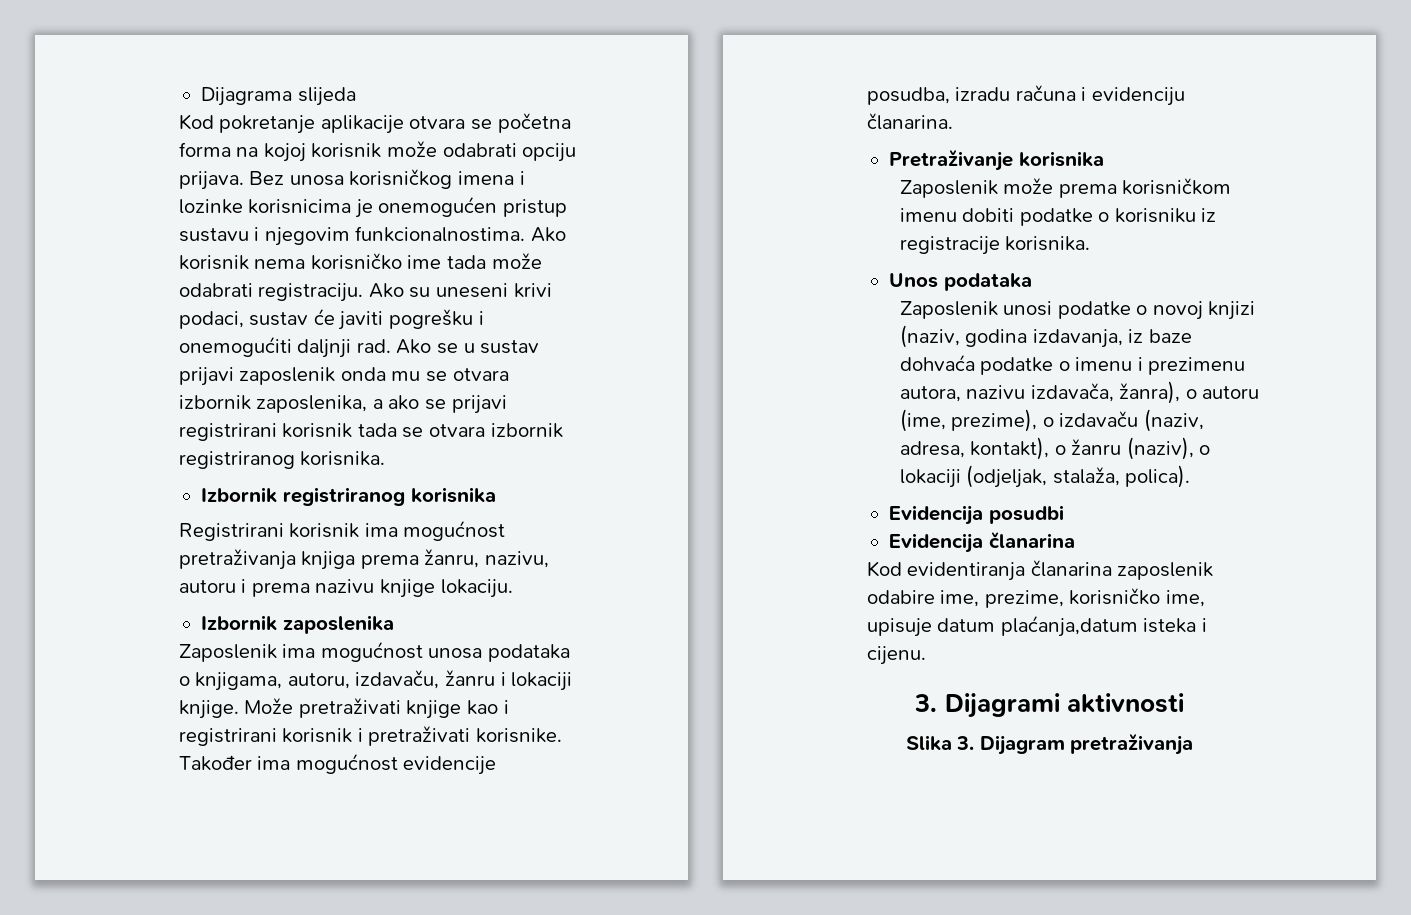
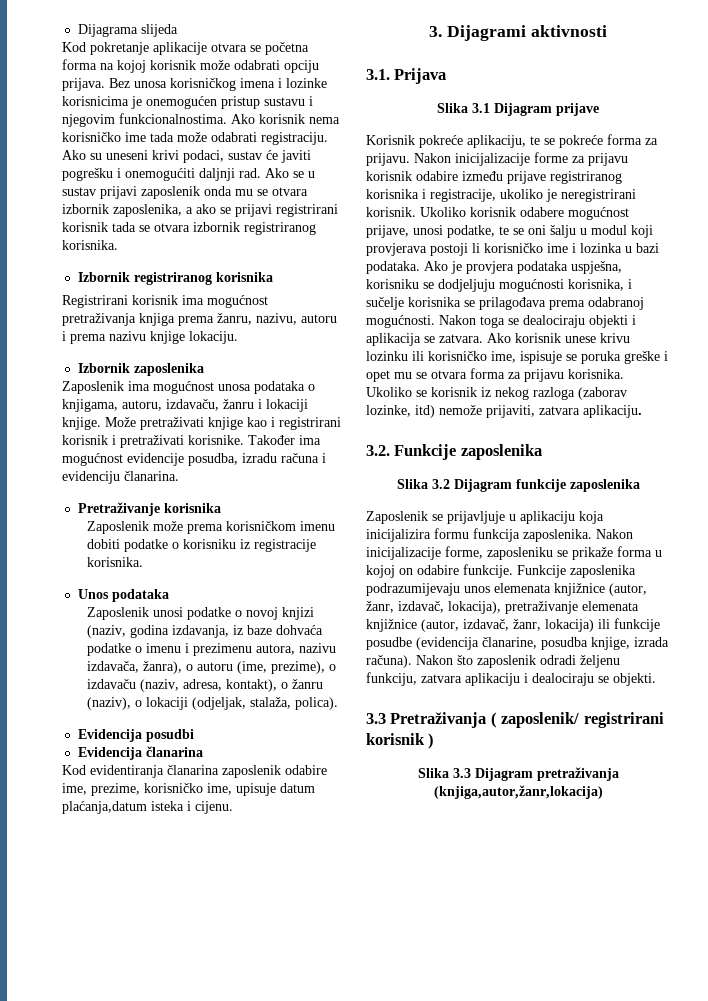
[905,735,975,751] // Slika 3. -> [366,68,447,84] [437,103,599,116] [366,134,658,148] [366,152,628,166] [366,171,622,184] [366,189,636,202] [366,207,629,220] [366,225,653,238] [366,243,659,256] [366,261,622,274] [366,279,632,292] [366,297,644,310] [366,315,636,328] [366,333,630,346] [366,351,668,364] [366,368,624,382] [366,387,627,400] [366,405,642,418] [366,444,542,460] [396,479,640,492] [366,511,604,524] [366,528,633,542] [366,546,662,560] [366,564,636,578] [366,583,647,596] [366,601,639,614] [366,618,660,632] [366,637,669,650] [366,655,620,668] [366,672,656,686] [366,712,664,728] [366,733,435,749] [417,768,471,778] // 3.1. Prijava // Slika 3.1 Dijagram prijave // Korisnik pokreće aplikaciju, te se pokreće forma za prijavu. Nakon inicijalizacije forme za prijavu korisnik odabire između prijave registriranog korisnika i registracije, ukoliko je neregistrirani korisnik. Ukoliko korisnik odabere mogućnost prijave, unosi podatke, te se oni šalju u modul koji provjerava postoji li korisničko ime i lozinka u bazi podataka. Ako je provjera podataka uspješna, korisniku se dodjeljuju mogućnosti korisnika, i sučelje korisnika se prilagođava prema odabranoj mogućnosti. Nakon toga se dealociraju objekti i aplikacija se zatvara. Ako korisnik unese krivu lozinku ili korisničko ime, ispisuje se poruka greške i opet mu se otvara forma za prijavu korisnika. Ukoliko se korisnik iz nekog razloga (zaborav lozinke, itd) nemože prijaviti, zatvara aplikaciju. // 3.2. Funkcije zaposlenika // Slika 3.2 Dijagram funkcije zaposlenika // Zaposlenik se prijavljuje u aplikaciju koja inicijalizira formu funkcija zaposlenika. Nakon inicijalizacije forme, zaposleniku se prikaže forma u kojoj on odabire funkcije. Funkcije zaposlenika podrazumijevaju unos elemenata knjižnice (autor, žanr, izdavač, lokacija), pretraživanje elemenata knjižnice (autor, izdavač, žanr, lokacija) ili funkcije posudbe (evidencija članarine, posudba knjige, izrada računa). Nakon što zaposlenik odradi željenu funkciju, zatvara aplikaciju i dealociraju se objekti. // 3.3 Pretraživanja ( zaposlenik/ registrirani korisnik ) // Slika 3.3
(1194, 744) none -> [433,785,603,799] (knjiga,autor,žanr,lokacija)

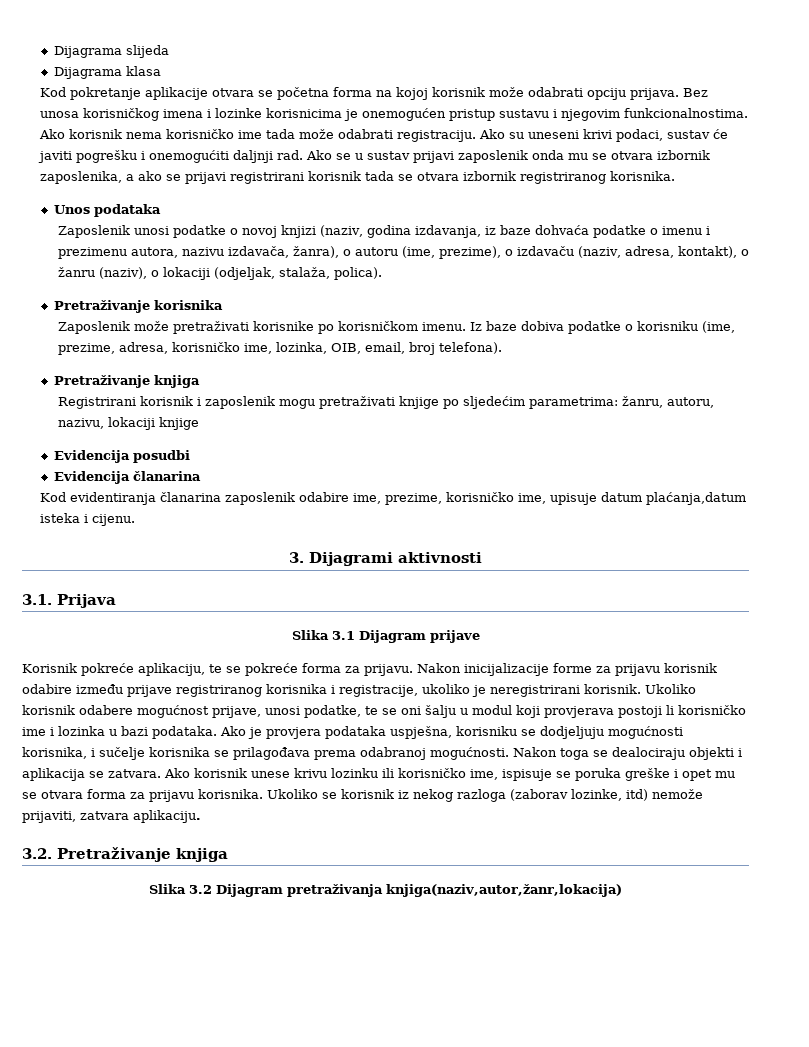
(178, 30) none -> [54,66,162,79] // Dijagrama klasa
[77,272,273,285] [62,295,269,308] [62,313,338,326] [62,331,239,344] [77,363,204,376] [62,381,316,394] [62,399,309,412] [62,417,342,430] [62,435,322,448] [62,453,327,466] [62,471,180,484] [77,502,221,516] [86,521,335,534] [86,539,316,552] [86,557,143,567] // Izbornik registriranog korisnika // Registrirani korisnik ima mogućnost pretraživanja knjiga prema žanru, nazivu, autoru i prema nazivu knjige lokaciju. // Izbornik zaposlenika // Zaposlenik ima mogućnost unosa podataka o knjigama, autoru, izdavaču, žanru i lokaciji knjige. Može pretraživati knjige kao i registrirani korisnik i pretraživati korisnike. Također ima mogućnost evidencije posudba, izradu računa i evidenciju članarina. // Pretraživanje korisnika // Zaposlenik može prema korisničkom imenu dobiti podatke o korisniku iz registracije korisnika. -> (675, 176) none
(338, 703) none -> [54,300,224,313] [57,321,735,334] [57,342,502,355] [54,375,201,388] [57,396,714,409] [57,417,199,430] // Pretraživanje korisnika // Zaposlenik može pretraživati korisnike po korisničkom imenu. Iz baze dobiva podatke o korisniku (ime, prezime, adresa, korisničko ime, lozinka, OIB, email, broj telefona). // Pretraživanje knjiga // Registrirani korisnik i zaposlenik mogu pretraživati knjige po sljedećim parametrima: žanru, autoru, nazivu, lokaciji knjige
[394,444,542,460] Funkcije zaposlenika -> [57,847,228,862] Pretraživanje knjiga
[515,479,640,492] [366,511,604,524] [366,528,633,542] [366,546,662,560] [366,564,636,578] [366,583,647,596] [366,601,639,614] [366,618,660,632] [366,637,669,650] [366,655,620,668] [366,672,656,686] [366,712,664,728] [366,733,435,749] [417,767,619,781] [433,785,603,799] funkcije zaposlenika // Zaposlenik se prijavljuje u aplikaciju koja inicijalizira formu funkcija zaposlenika. Nakon inicijalizacije forme, zaposleniku se prikaže forma u kojoj on odabire funkcije. Funkcije zaposlenika podrazumijevaju unos elemenata knjižnice (autor, žanr, izdavač, lokacija), pretraživanje elemenata knjižnice (autor, izdavač, žanr, lokacija) ili funkcije posudbe (evidencija članarine, posudba knjige, izrada računa). Nakon što zaposlenik odradi željenu funkciju, zatvara aplikaciju i dealociraju se objekti. // 3.3 Pretraživanja ( zaposlenik/ registrirani korisnik ) // Slika 3.3 Dijagram pretraživanja (knjiga,autor,žanr,lokacija) -> [287,884,623,897] pretraživanja knjiga(naziv,autor,žanr,lokacija)

